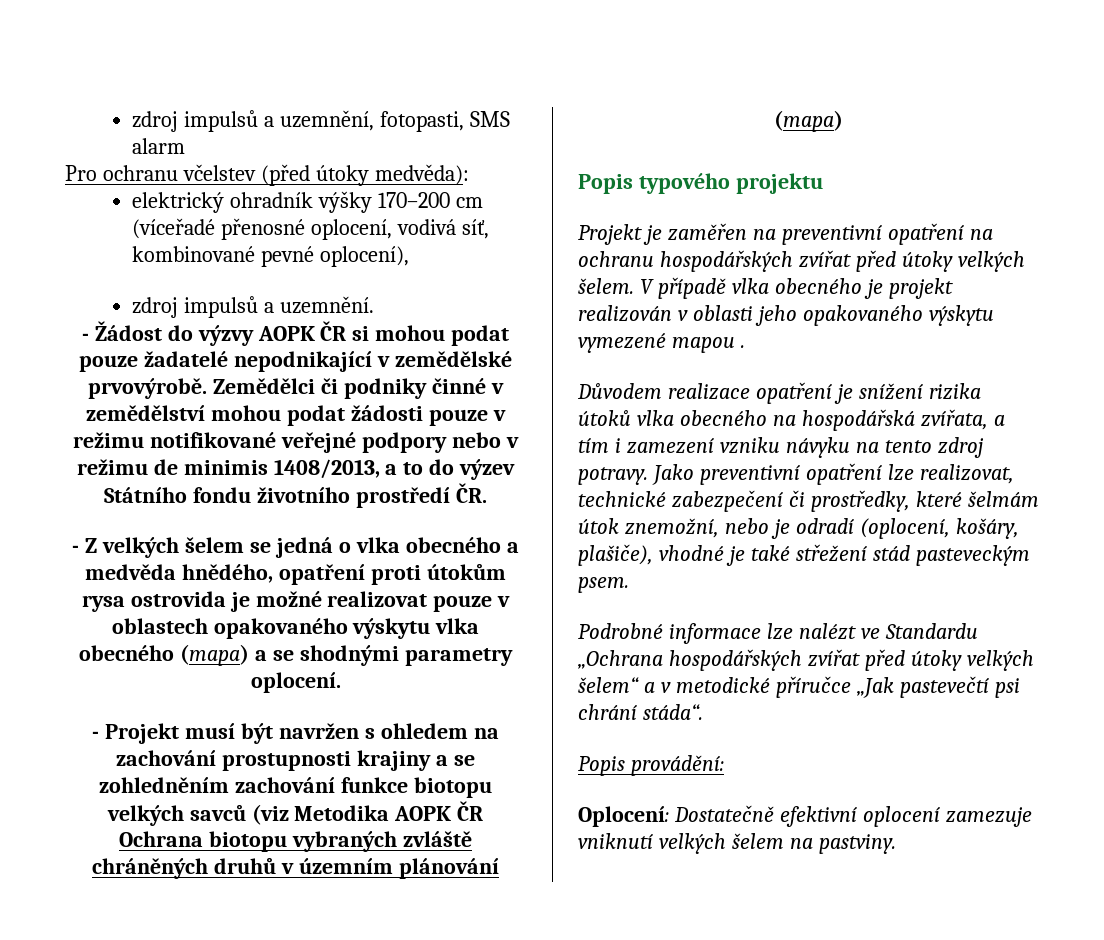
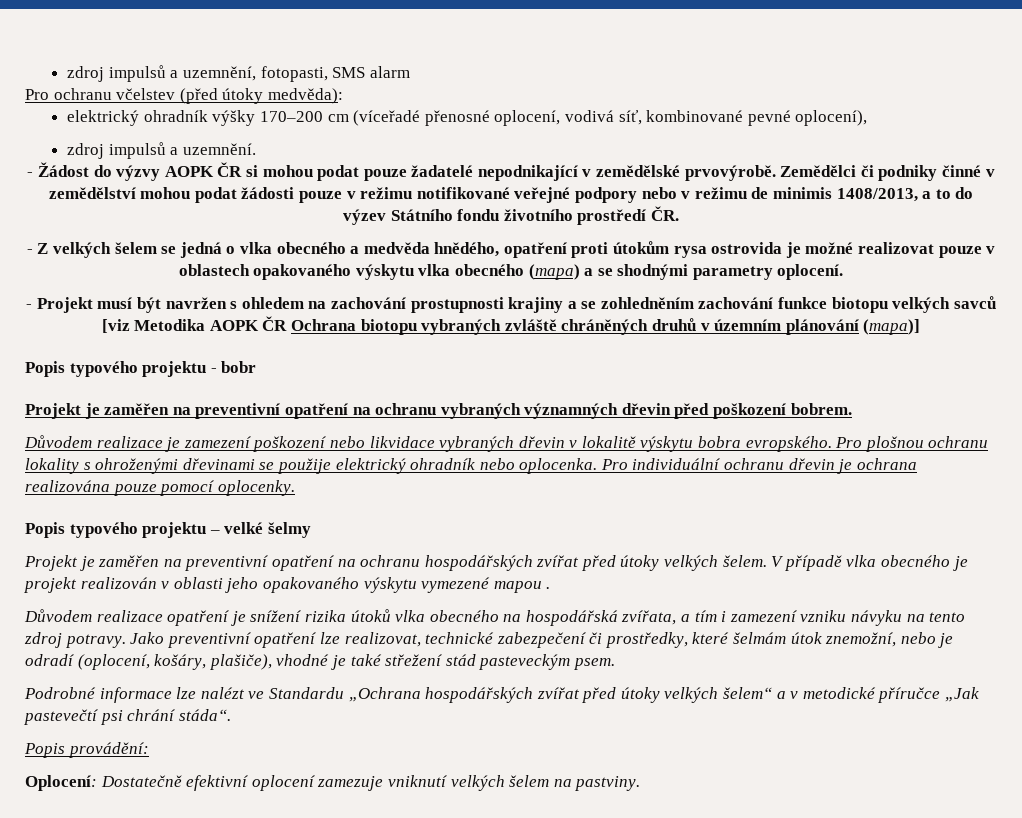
[251,804,289,825] (viz -> [101,319,130,333] [viz
[774,110,843,132] [578,173,823,194] (mapa) // Popis typového projektu -> [863,319,921,335] [25,361,257,377] [25,403,852,419] [24,435,989,452] [25,458,917,474] [25,480,295,496] [25,522,311,538] (mapa)] // Popis typového projektu - bobr // Projekt je zaměřen na preventivní opatření na ochranu vybraných významných dřevin před poškození bobrem. // Důvodem realizace je zamezení poškození nebo likvidace vybraných dřevin v lokalitě výskytu bobra evropského. Pro plošnou ochranu lokality s ohroženými dřevinami se použije elektrický ohradník nebo oplocenka. Pro individuální ochranu dřevin je ochrana realizována pouze pomocí oplocenky. // Popis typového projektu – velké šelmy

